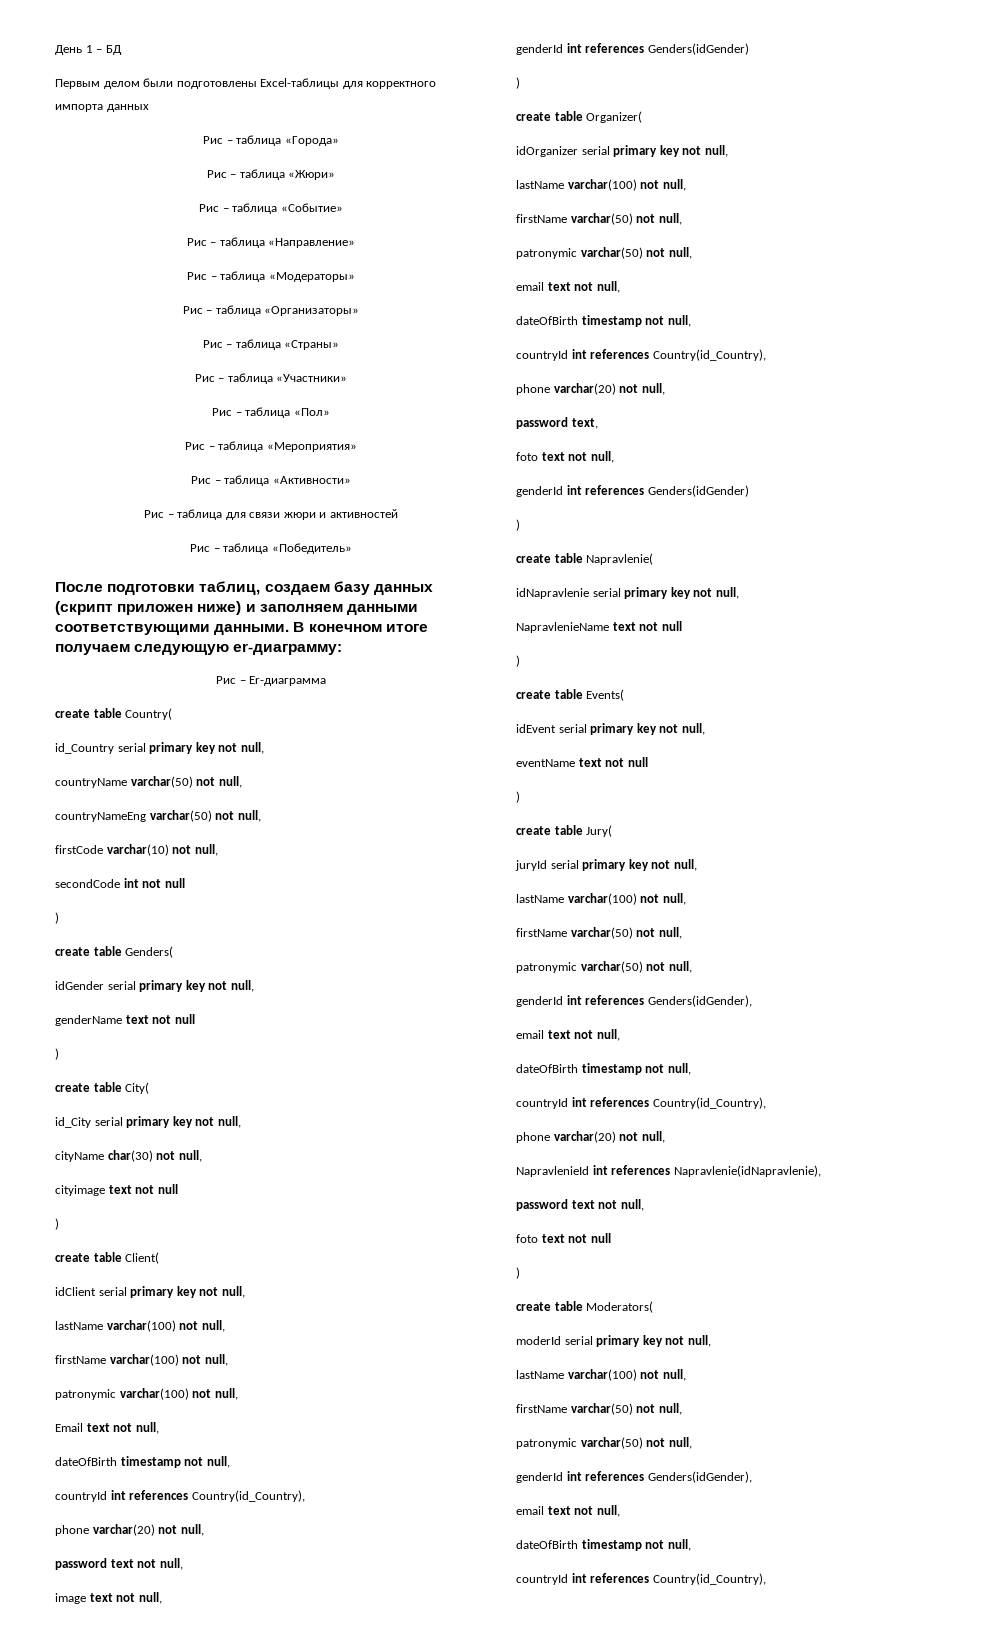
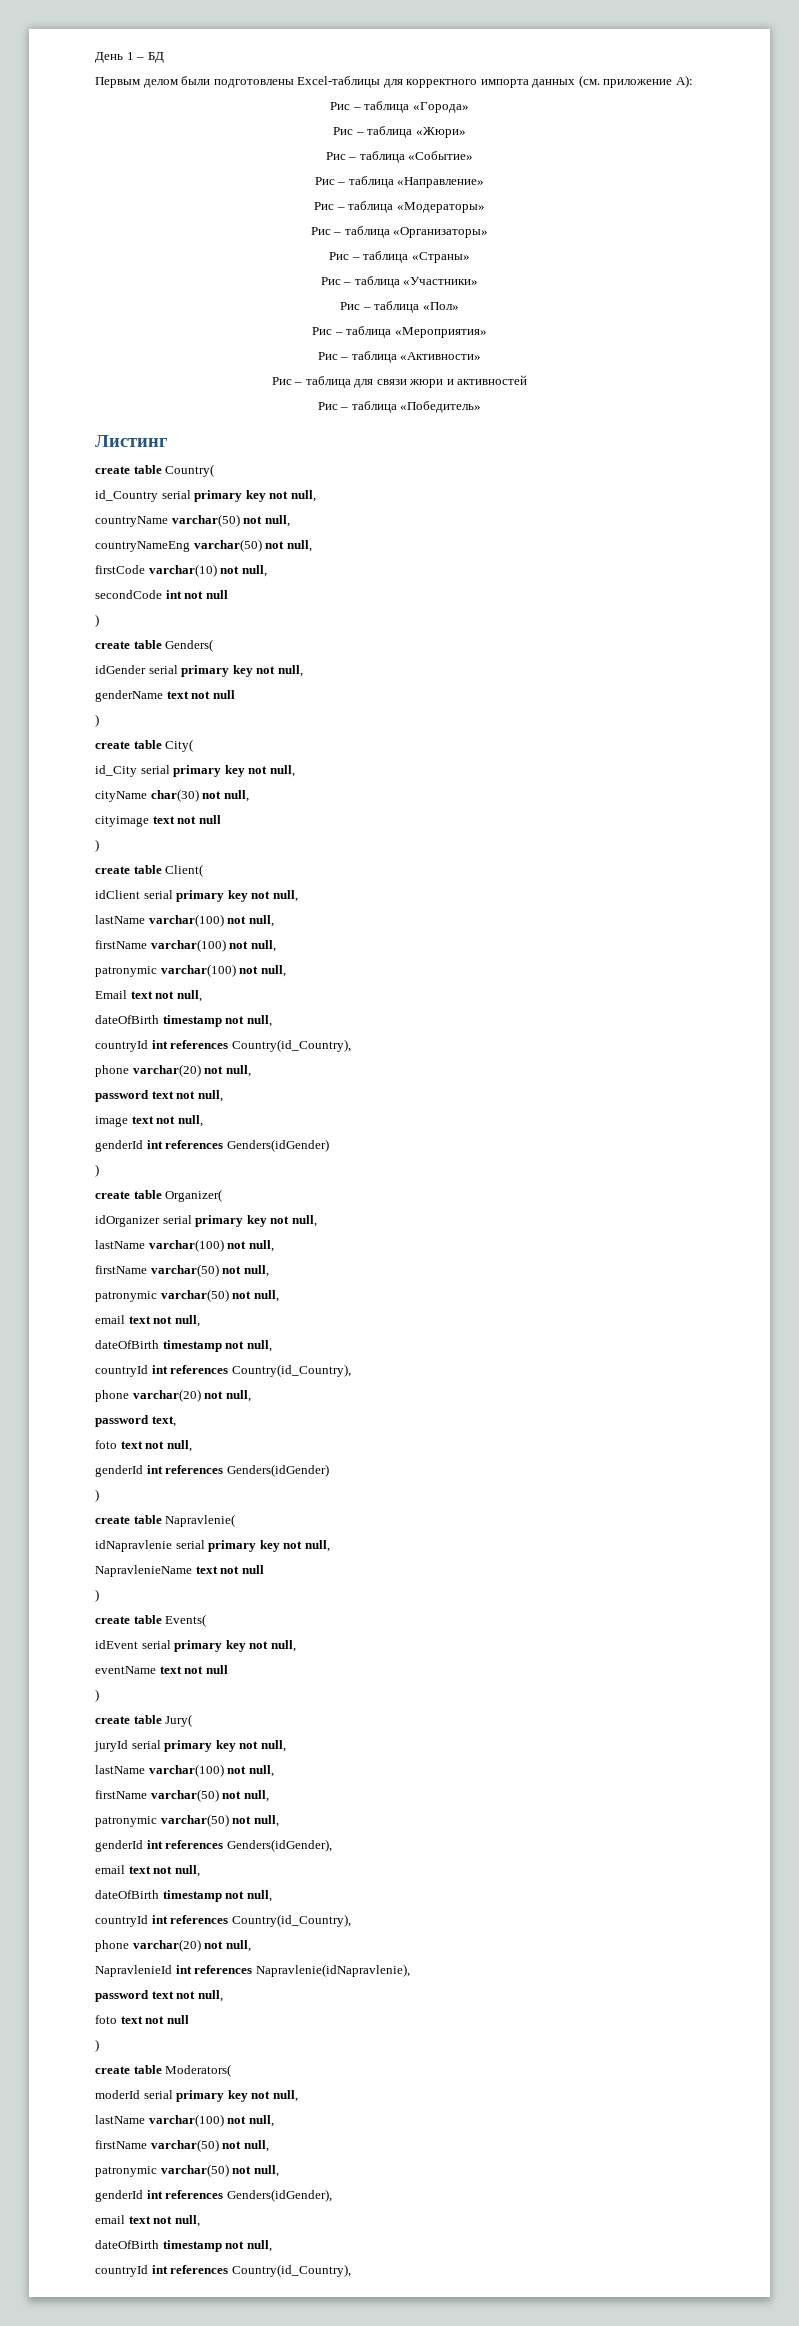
(149, 108) none -> [578,75,693,88] (см. приложение А):
[55,581,433,595] [55,601,418,615] [55,622,428,635] [55,643,343,655] [215,676,327,686] После подготовки таблиц, создаем базу данных (скрипт приложен ниже) и заполняем данными соответствующими данными. В конечном итоге получаем следующую er-диаграмму: // Рис – Er-диаграмма -> [95,435,167,447] Листинг

